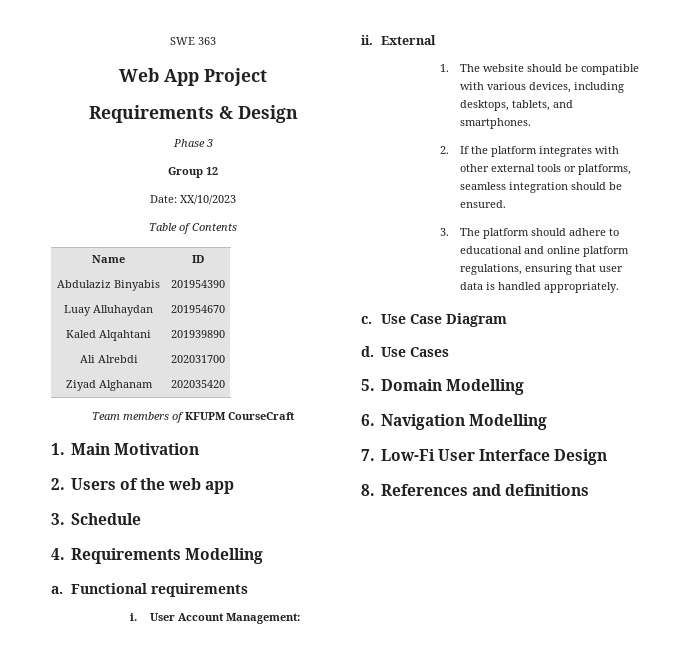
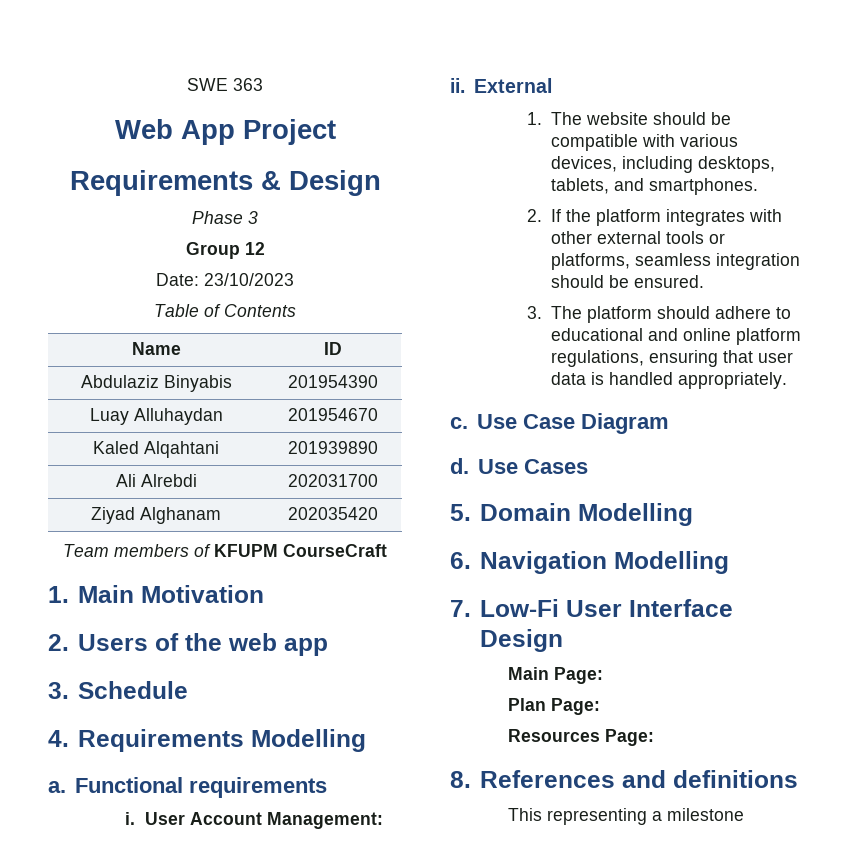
[180,195,236,205] XX/10/2023 -> [204,273,294,286] 23/10/2023
(608, 457) none -> [508,667,604,684] [508,698,601,715] [508,729,655,746] // Main Page: // Plan Page: // Resources Page:
(590, 490) none -> [508,808,745,825] // This representing a milestone

